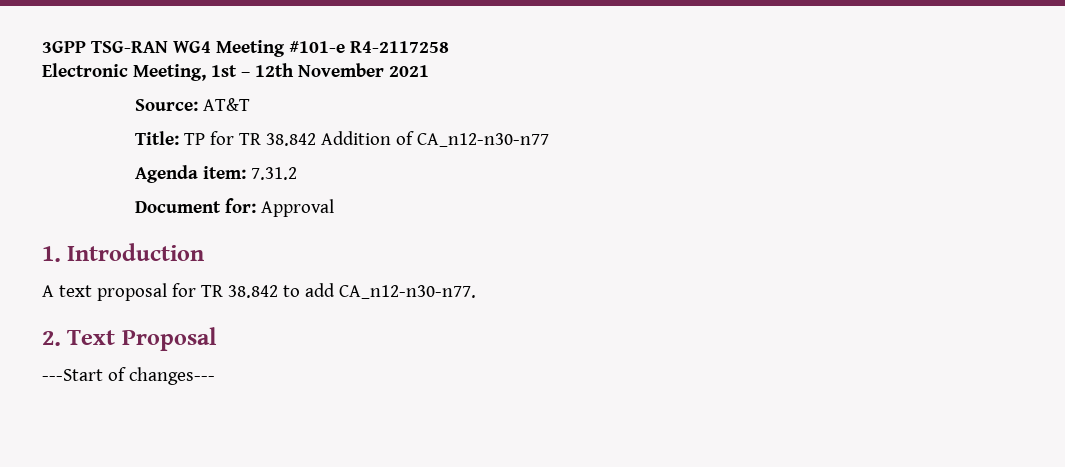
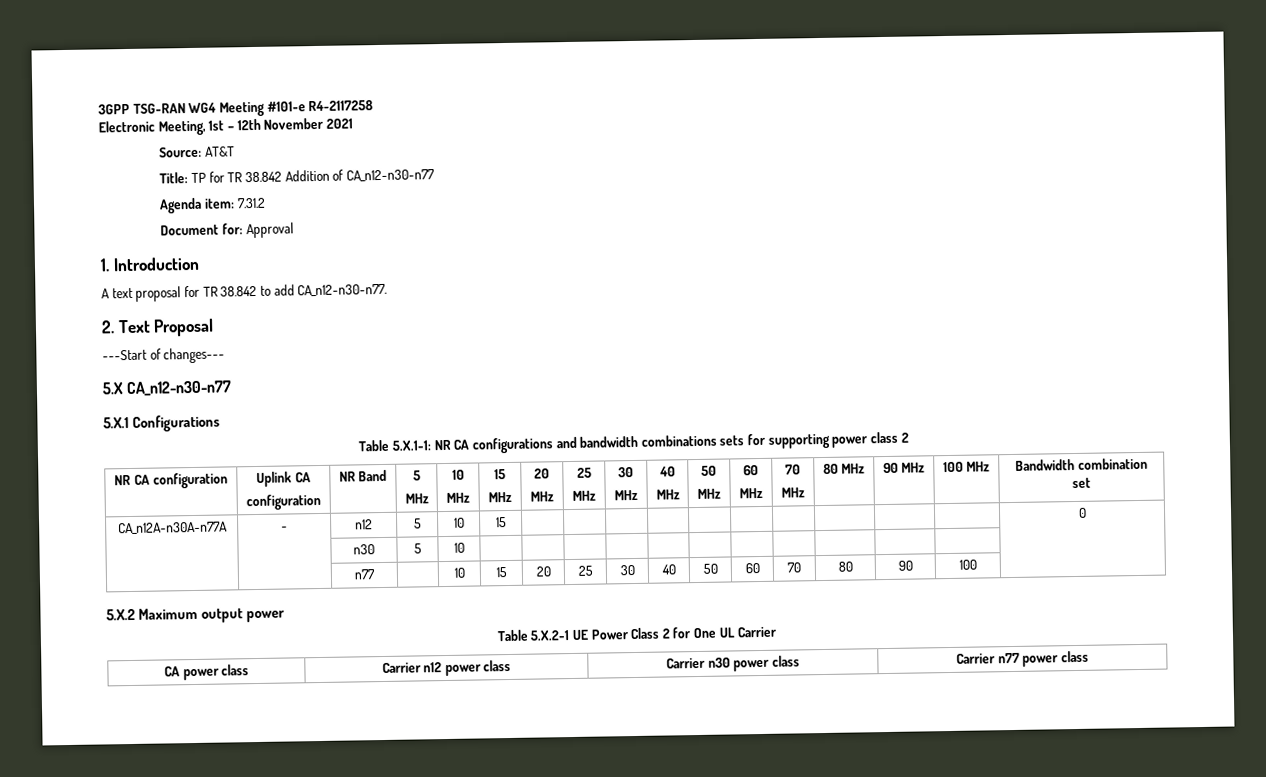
(215, 376) none -> [102,380,233,397] [103,414,220,432] [358,431,909,454] [114,472,228,489] [256,471,311,487] [245,493,321,511] [338,469,388,482] [412,470,421,481] [404,493,429,504] [451,469,465,480] [446,492,470,503] [494,469,506,480] [488,491,512,503] [534,468,550,479] [530,491,554,502] [576,467,592,478] [572,490,596,501] [618,467,634,478] [614,489,638,501] [658,466,676,477] [655,489,680,500] [701,465,717,476] [697,488,721,499] [743,465,759,476] [739,487,763,499] [785,464,801,475] [781,487,805,498] [822,463,866,475] [882,462,926,474] [942,461,991,473] [1015,457,1148,471] [1072,477,1091,489] [117,521,228,535] [281,526,288,531] [355,519,373,530] [413,518,422,529] [453,517,465,528] [495,517,507,528] [1077,507,1087,518] [353,544,375,555] [413,543,422,554] [453,542,465,553] [354,569,375,580] [453,567,465,578] [495,567,507,578] [535,566,551,577] [577,565,593,576] [619,564,635,576] [661,564,676,575] [702,563,718,574] [744,563,760,574] [787,562,801,573] [837,561,853,572] [897,560,913,571] [958,559,977,570] [106,607,285,623] [496,626,778,642] [163,664,250,681] [381,659,512,677] [666,655,800,672] [956,650,1089,667] // 5.X CA_n12-n30-n77 // 5.X.1 Configurations // Table 5.X.1-1: NR CA configurations and bandwidth combinations sets for supporting power class 2 // NR CA configuration | Uplink CA // configuration | NR Band | 5 // MHz | 10 // MHz | 15 // MHz | 20 // MHz | 25 // MHz | 30 // MHz | 40 // MHz | 50 // MHz | 60 // MHz | 70 // MHz | 80 MHz | 90 MHz | 100 MHz | Bandwidth combination set // CA_n12A-n30A-n77A | - | n12 | 5 | 10 | 15 | | | | | | | | | | | 0 // | | n30 | 5 | 10 | | | | | | | | | | | | // | | n77 | | 10 | 15 | 20 | 25 | 30 | 40 | 50 | 60 | 70 | 80 | 90 | 100 | // 5.X.2 Maximum output power // Table 5.X.2-1 UE Power Class 2 for One UL Carrier // CA power class | Carrier n12 power class | Carrier n30 power class | Carrier n77 power class

